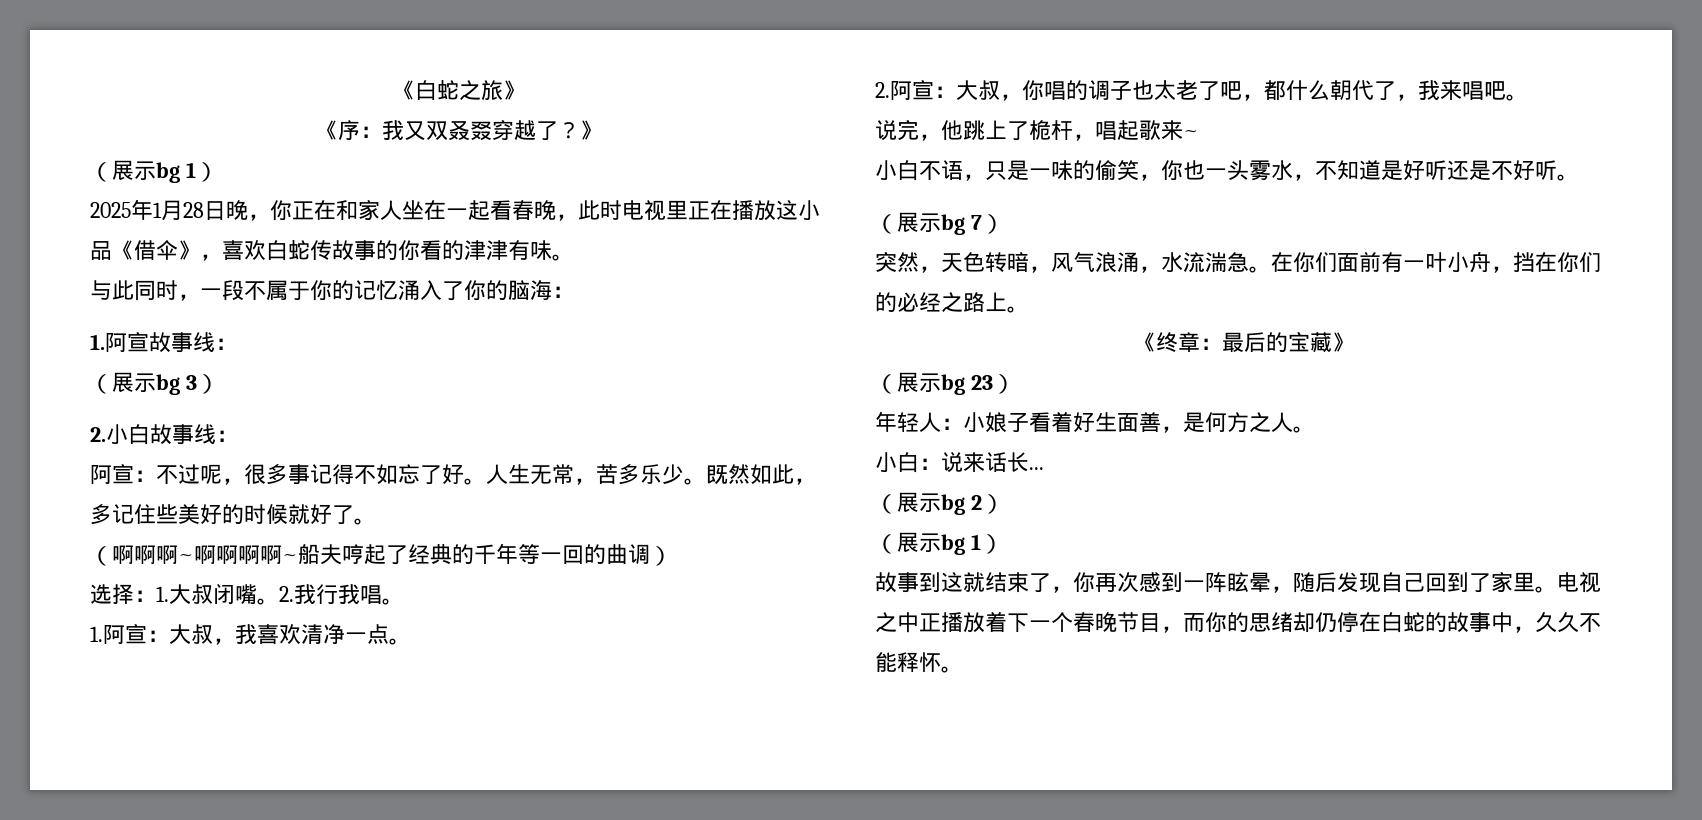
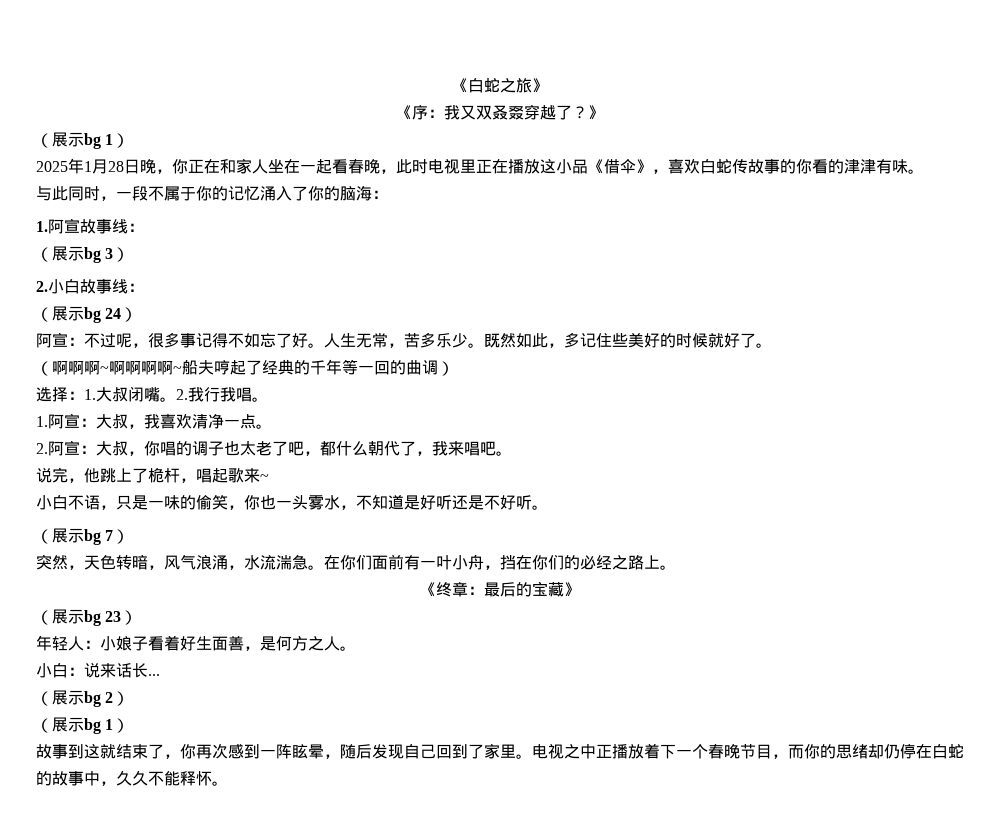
(238, 436) none -> [36,306,138,323] // （展示bg 24）

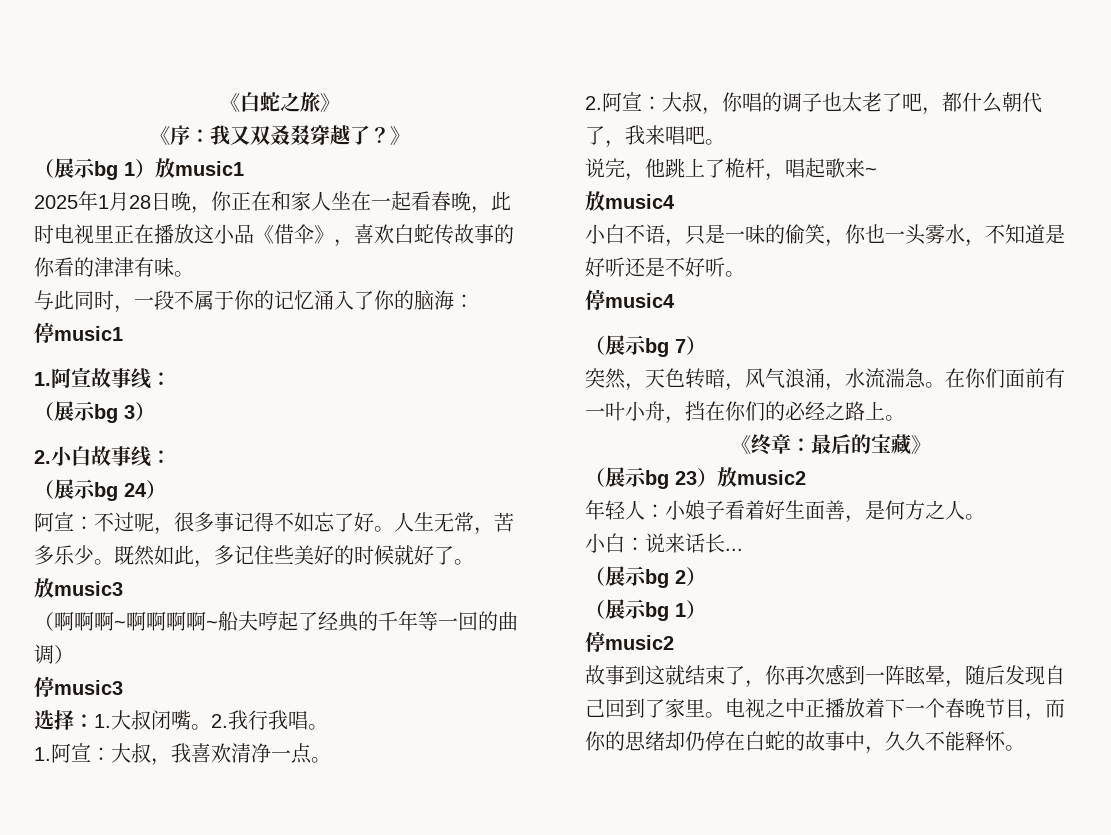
(130, 140) none -> [155,158,244,178] 放music1
(388, 194) none -> [34,322,123,343] // 停music1
(772, 345) none -> [34,578,123,598] // 放music3
(454, 368) none -> [34,676,123,697] // 停music3
(269, 477) none -> [585,191,675,211] // 放music4
(548, 507) none -> [585,289,675,310] // 停music4
(138, 617) none -> [717,467,806,487] 放music2
(130, 725) none -> [585,631,674,652] // 停music2

